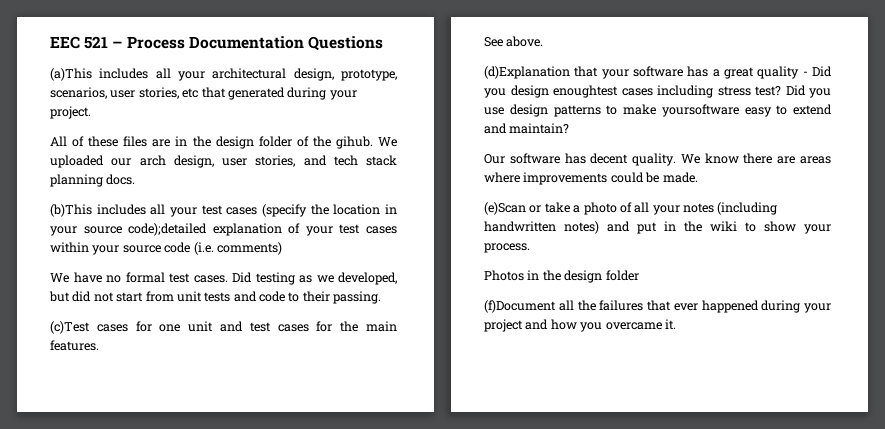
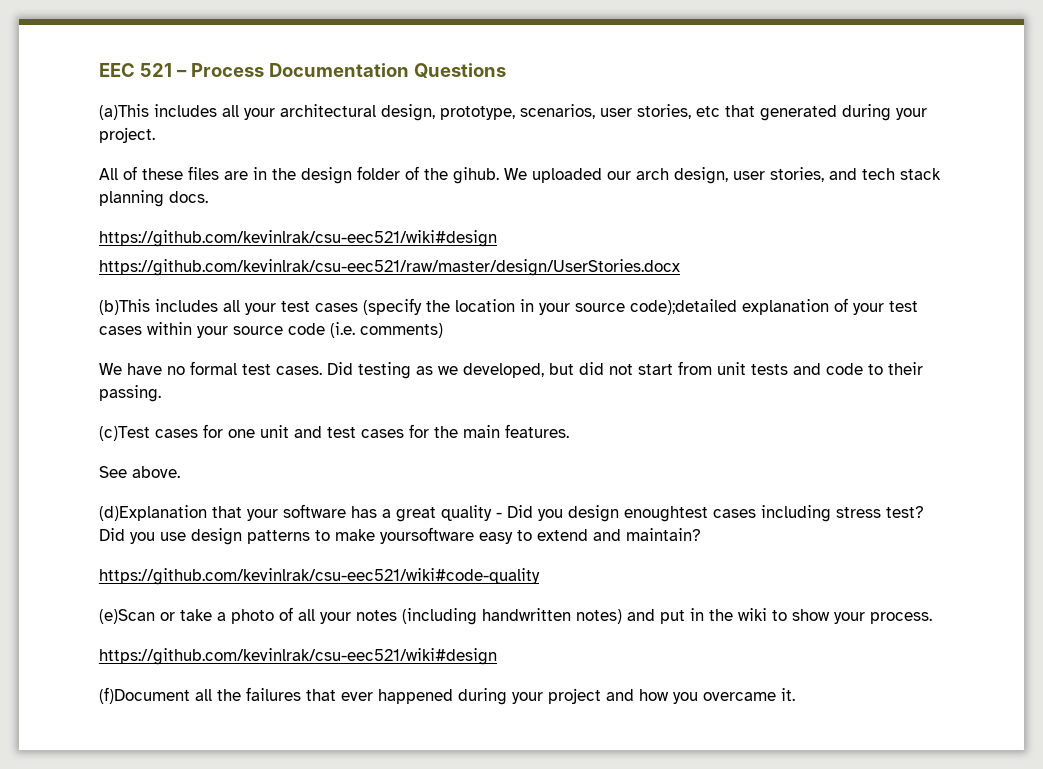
(136, 179) none -> [99,230,497,247] [99,259,680,276] // https://github.com/kevinlrak/csu-eec521/wiki#design // https://github.com/kevinlrak/csu-eec521/raw/master/design/UserStories.docx
[484,153,831,166] [484,172,698,185] Our software has decent quality. We know there are areas where improvements could be made. -> [99,568,540,585] https://github.com/kevinlrak/csu-eec521/wiki#code-quality
[484,270,639,283] Photos in the design folder -> [99,648,497,665] https://github.com/kevinlrak/csu-eec521/wiki#design

